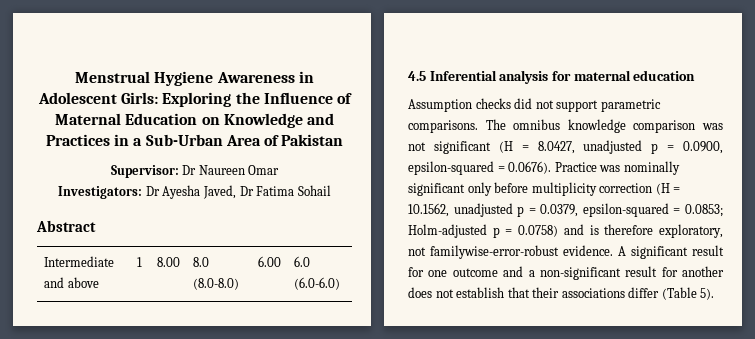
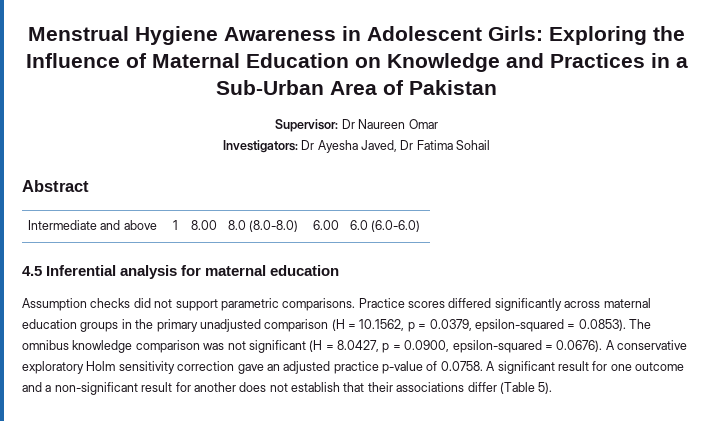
(478, 126) none -> [358,298,651,311] [22,319,626,332] Practice scores differed significantly across maternal education groups in the primary unadjusted comparison (H = 10.1562, p = 0.0379, epsilon-squared = 0.0853).
[583,140,643,154] unadjusted -> (379, 346) none
[554,161,680,175] [408,182,681,196] [408,203,723,217] [408,224,723,238] [408,245,613,259] Practice was nominally significant only before multiplicity correction (H = 10.1562, unadjusted p = 0.0379, epsilon-squared = 0.0853; Holm-adjusted p = 0.0758) and is therefore exploratory, not familywise-error-robust evidence. -> [605,340,687,350] [22,361,483,374] A conservative exploratory Holm sensitivity correction gave an adjusted practice p-value of 0.0758.

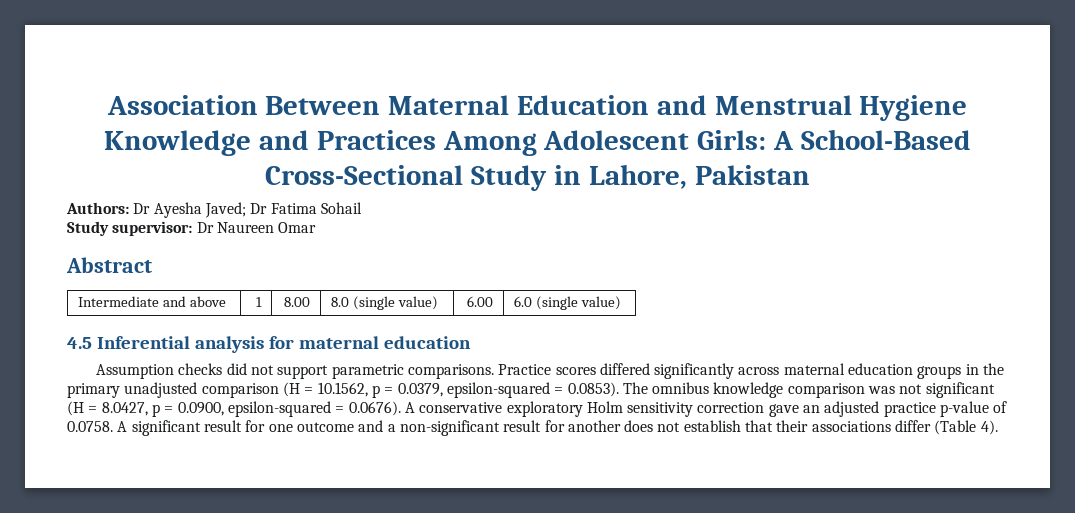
[28,26,685,45] [25,53,688,72] [216,80,497,95] [275,119,438,132] [222,140,491,153] Menstrual Hygiene Awareness in Adolescent Girls: Exploring the Influence of Maternal Education on Knowledge and Practices in a Sub-Urban Area of Pakistan // Supervisor: Dr Naureen Omar // Investigators: Dr Ayesha Javed, Dr Fatima Sohail -> [106,95,968,121] [104,129,971,156] [265,164,810,191] [66,202,362,218] [67,221,317,236] Association Between Maternal Education and Menstrual Hygiene Knowledge and Practices Among Adolescent Girls: A School-Based Cross-Sectional Study in Lahore, Pakistan // Authors: Dr Ayesha Javed; Dr Fatima Sohail // Study supervisor: Dr Naureen Omar
[249,220,299,232] (8.0-8.0) -> [353,296,439,310] (single value)
[371,220,421,232] (6.0-6.0) -> [536,296,622,310] (single value)
[538,382,553,394] 5). -> [980,420,998,435] 4).

